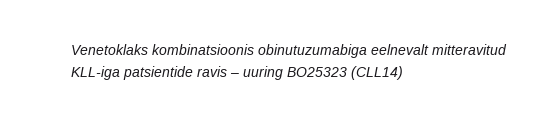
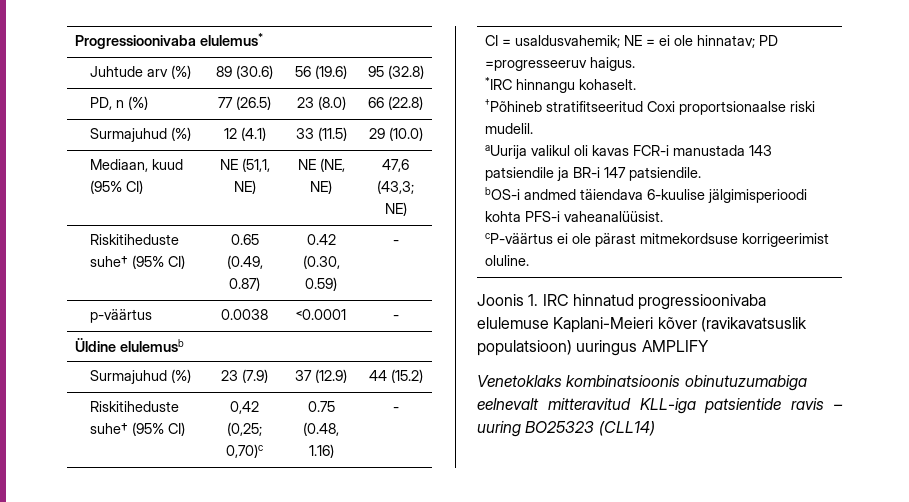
(71, 49) none -> [74,33,263,49] [89,65,191,79] [216,65,273,79] [295,65,347,79] [367,65,424,79] [89,96,148,110] [218,96,271,110] [296,96,346,110] [368,96,423,110] [89,127,191,142] [223,127,266,141] [295,127,347,141] [368,127,423,141] [89,159,183,172] [89,180,143,194] [219,158,270,172] [233,180,256,194] [297,158,345,172] [310,180,332,194] [382,159,409,172] [377,180,414,194] [384,202,407,216] [89,234,179,245] [89,255,185,269] [230,234,259,245] [226,255,263,269] [229,277,260,291] [306,234,336,245] [302,255,340,269] [305,277,337,291] [392,240,399,245] [89,309,152,323] [221,309,268,320] [296,309,346,320] [392,315,399,320] [74,337,184,352] [89,369,191,384] [221,369,268,383] [295,369,347,383] [368,369,423,383] [89,401,179,412] [89,422,185,436] [230,401,259,414] [227,422,262,436] [226,444,263,458] [307,401,335,412] [303,422,339,436] [308,444,334,458] [392,407,399,412] [484,35,778,48] [484,57,635,71] [484,77,636,93] [484,99,815,115] [484,123,533,134] [484,145,772,159] [484,167,701,181] [484,187,807,203] [484,211,663,222] [484,233,829,247] [484,255,529,266] [477,294,767,310] [477,317,807,333] [477,340,709,356] Progressioonivaba elulemus* // Juhtude arv (%) | 89 (30.6) | 56 (19.6) | 95 (32.8) // PD, n (%) | 77 (26.5) | 23 (8.0) | 66 (22.8) // Surmajuhud (%) | 12 (4.1) | 33 (11.5) | 29 (10.0) // Mediaan, kuud (95% CI) | NE (51,1, NE) | NE (NE, NE) | 47,6 (43,3; NE) // Riskitiheduste suhe† (95% CI) | 0.65 (0.49, 0.87) | 0.42 (0.30, 0.59) | - // p-väärtus | 0.0038 | ˂0.0001 | - // Üldine elulemusb // Surmajuhud (%) | 23 (7.9) | 37 (12.9) | 44 (15.2) // Riskitiheduste suhe† (95% CI) | 0,42 (0,25; 0,70)c | 0.75 (0.48, 1.16) | - // CI = usaldusvahemik; NE = ei ole hinnatav; PD =progresseeruv haigus. // *IRC hinnangu kohaselt. // †Põhineb stratifitseeritud Coxi proportsionaalse riski mudelil. // aUurija valikul oli kavas FCR-i manustada 143 patsiendile ja BR-i 147 patsiendile. // bOS-i andmed täiendava 6-kuulise jälgimisperioodi kohta PFS-i vaheanalüüsist. // cP-väärtus ei ole pärast mitmekordsuse korrigeerimist oluline. // Joonis 1. IRC hinnatud progressioonivaba elulemuse Kaplani-Meieri kõver (ravikavatsuslik populatsioon) uuringus AMPLIFY //

